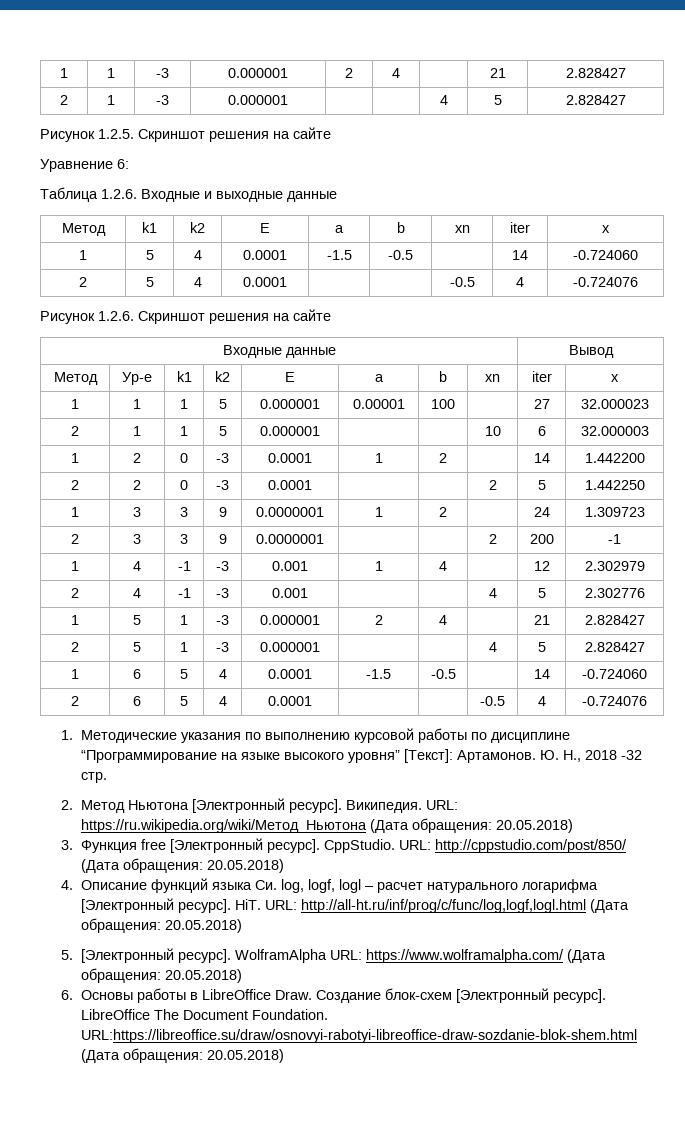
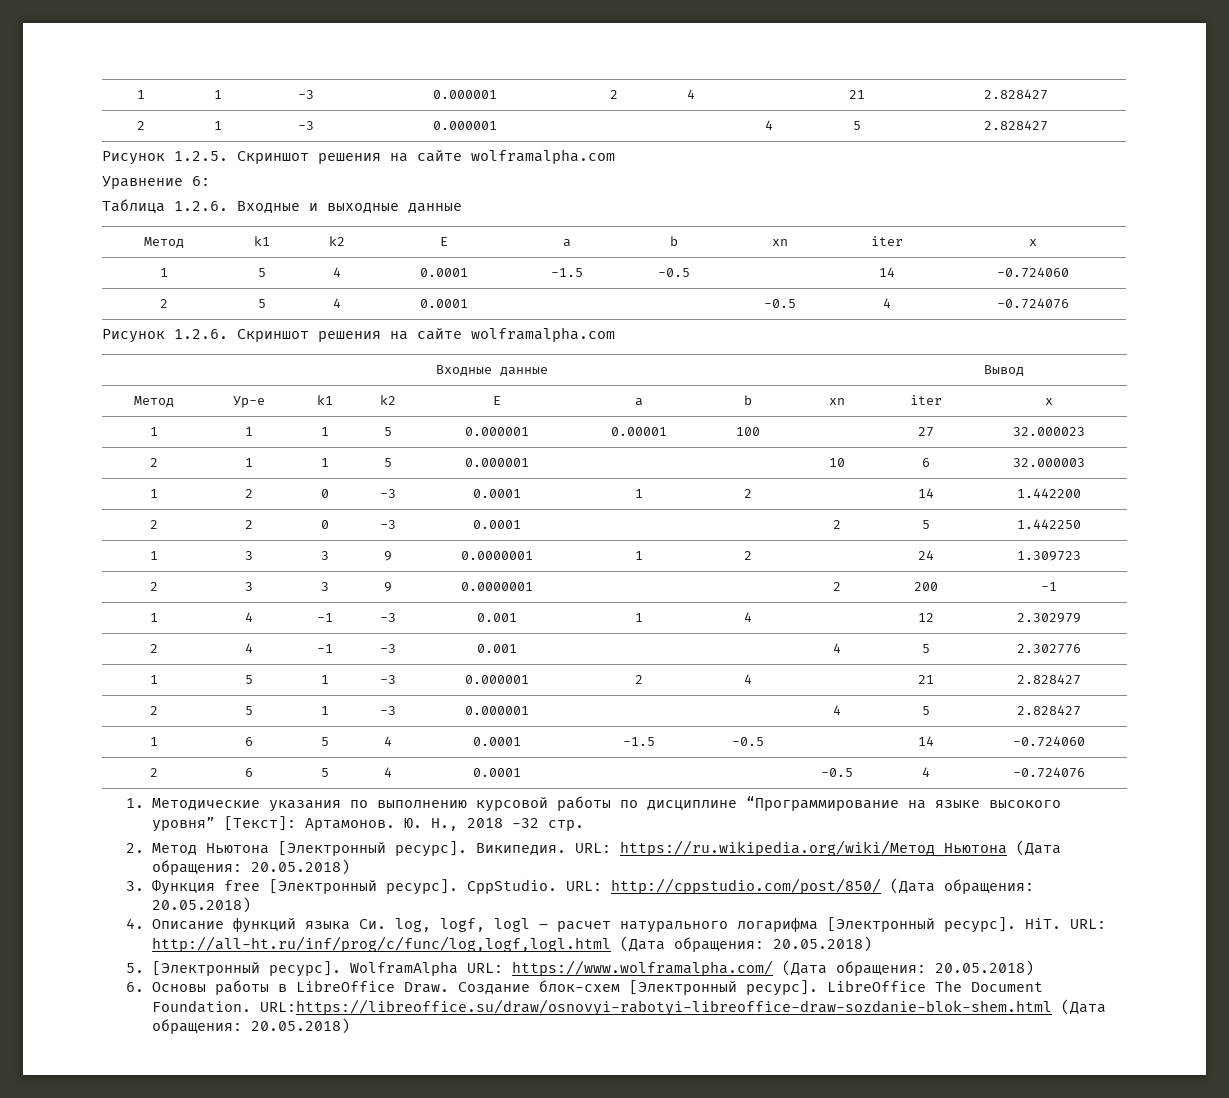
(331, 133) none -> [471,149,615,164] wolframalpha.com
(331, 315) none -> [471,327,615,342] wolframalpha.com

